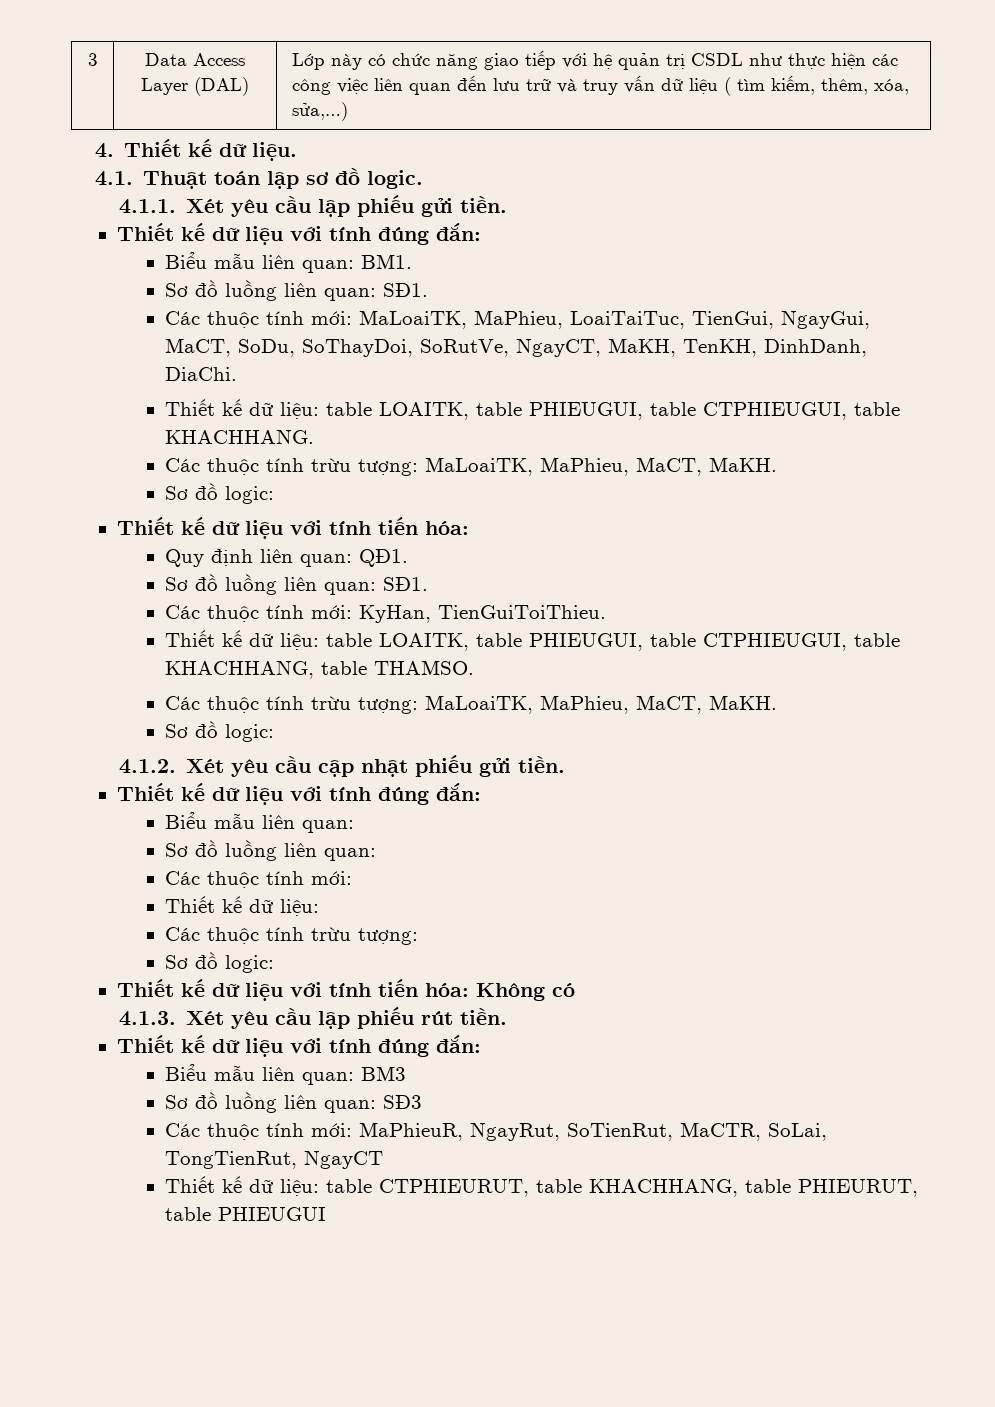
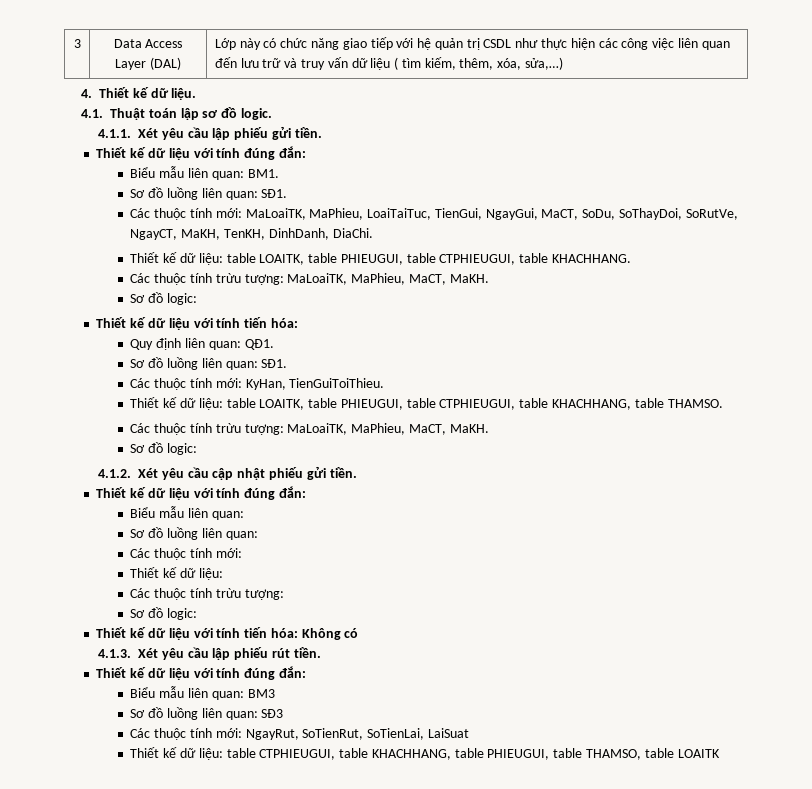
[359,1122,464,1141] MaPhieuR, -> (242, 733) none
[680,1122,828,1141] [165,1150,384,1169] [165,1176,919,1197] [165,1207,327,1221] MaCTR, SoLai, TongTienRut, NgayCT // Thiết kế dữ liệu: table CTPHIEURUT, table KHACHHANG, table PHIEURUT, table PHIEUGUI -> [367,728,469,740] [130,747,720,760] SoTienLai, LaiSuat // Thiết kế dữ liệu: table CTPHIEUGUI, table KHACHHANG, table PHIEUGUI, table THAMSO, table LOAITK

